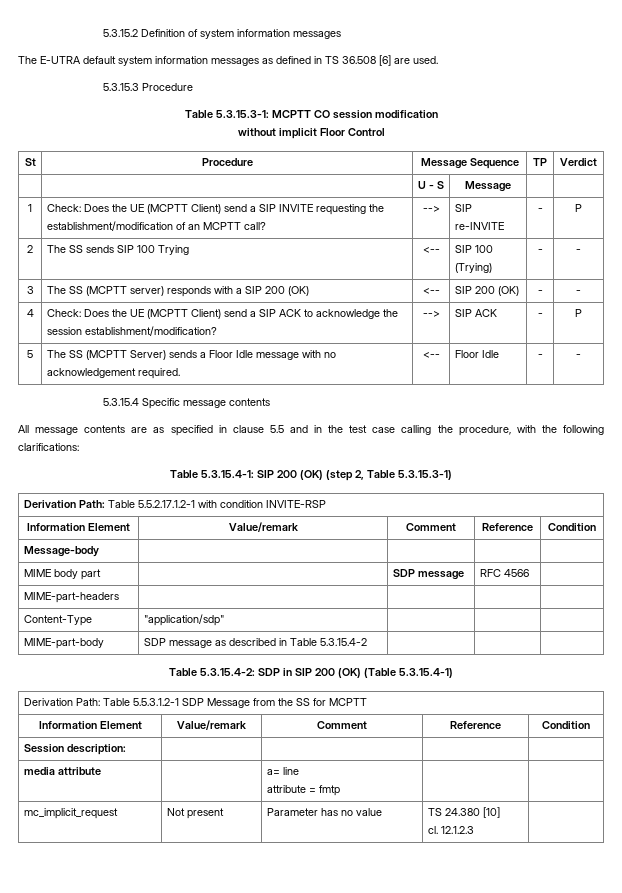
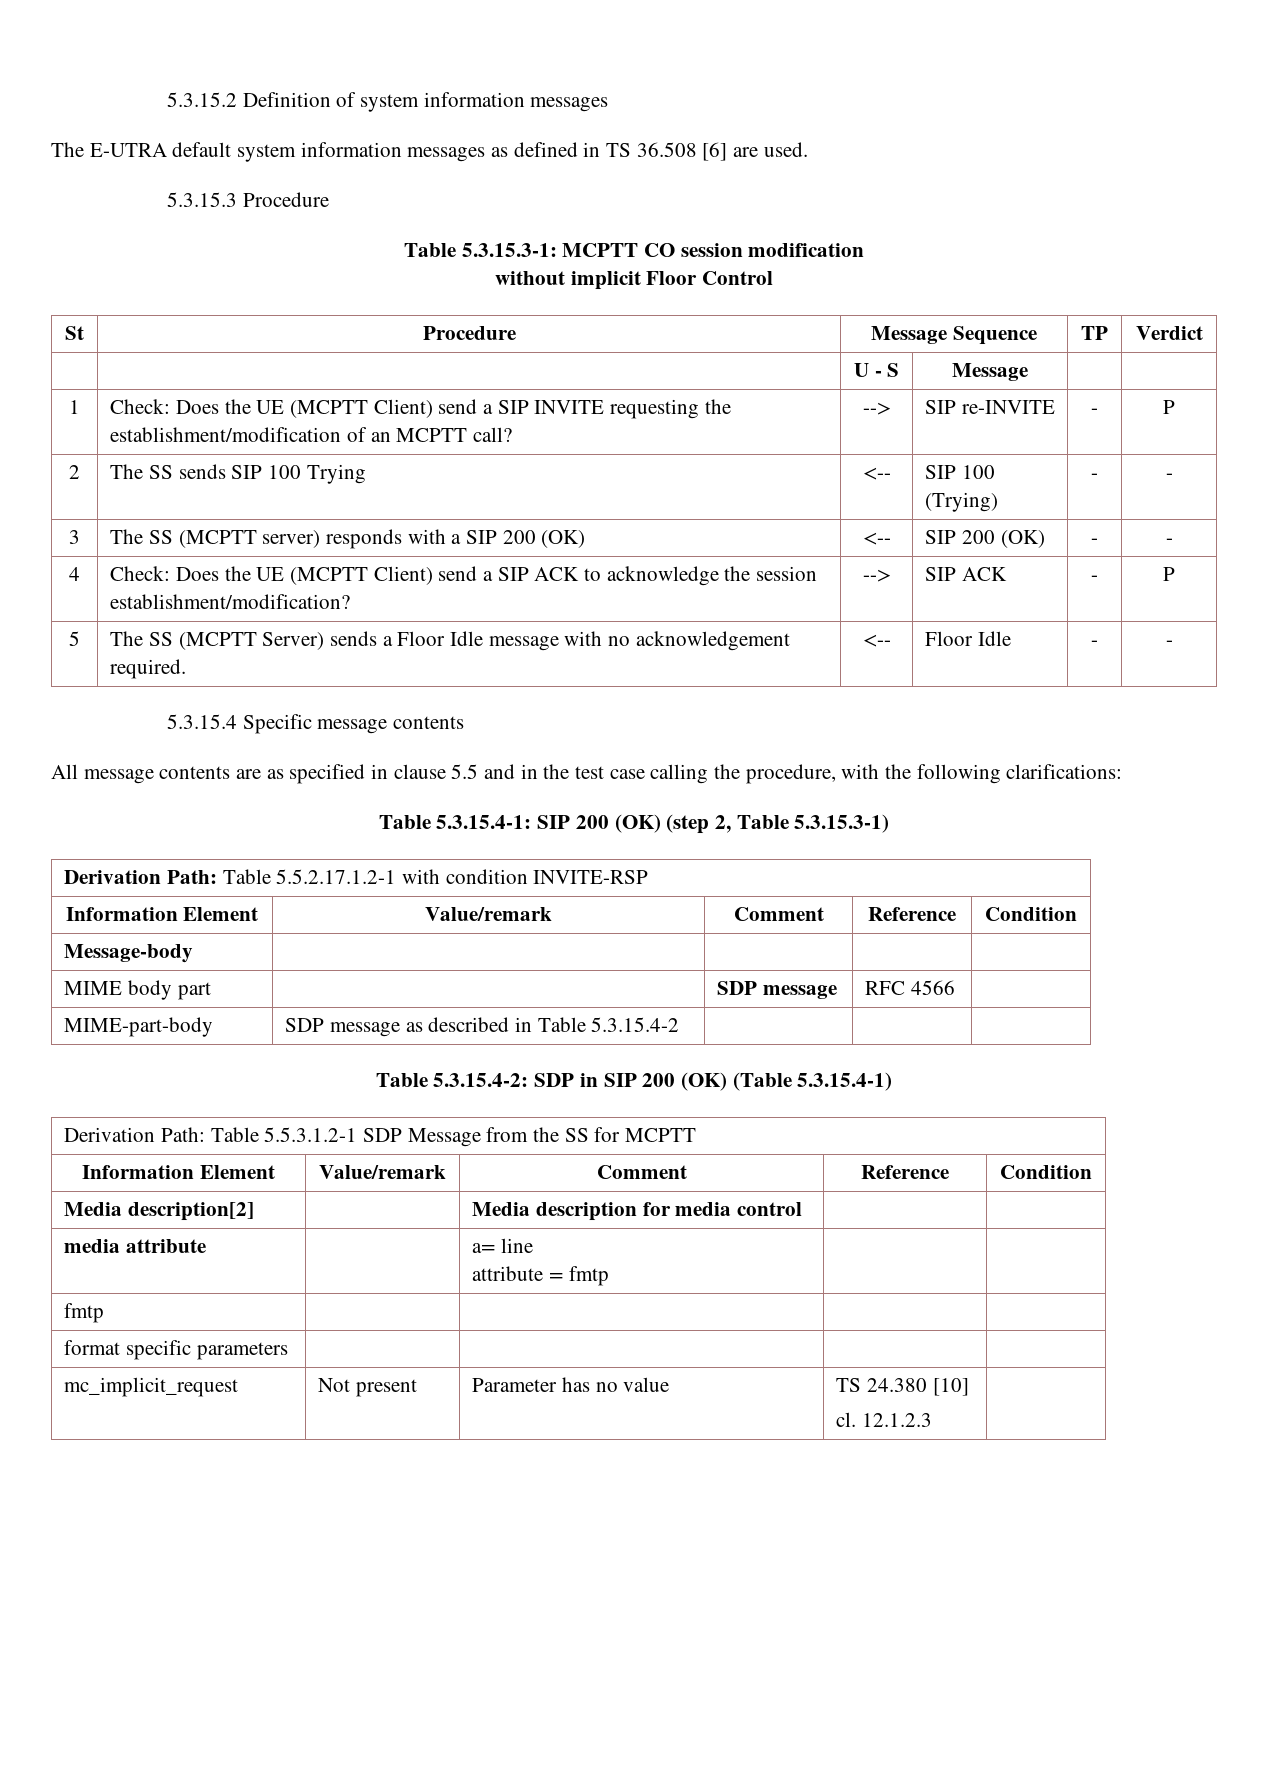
[23,592,119,603] [23,615,92,626] [143,614,224,626] // MIME-part-headers | | | | // Content-Type | "application/sdp" | | | -> (955, 987) none
[23,744,126,755] Session description: | | -> [64,1202,254,1221] [472,1202,802,1221] Media description[2] | | Media description for media control
(340, 790) none -> [64,1303,105,1323] [64,1340,288,1360] // fmtp | | | | // format specific parameters | | | |

